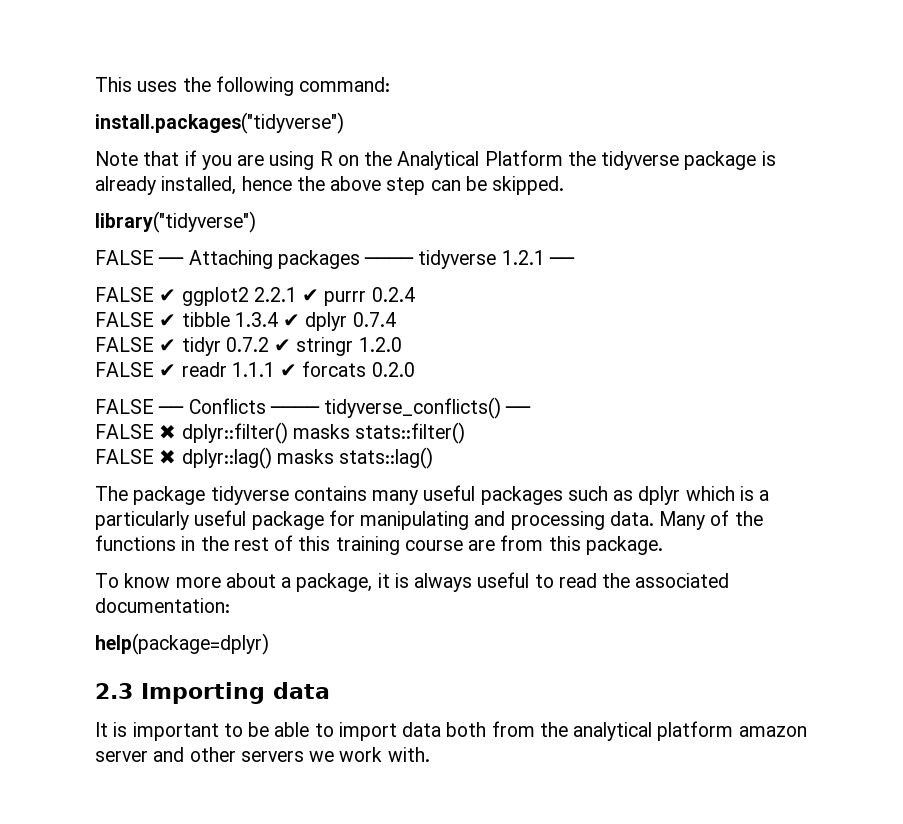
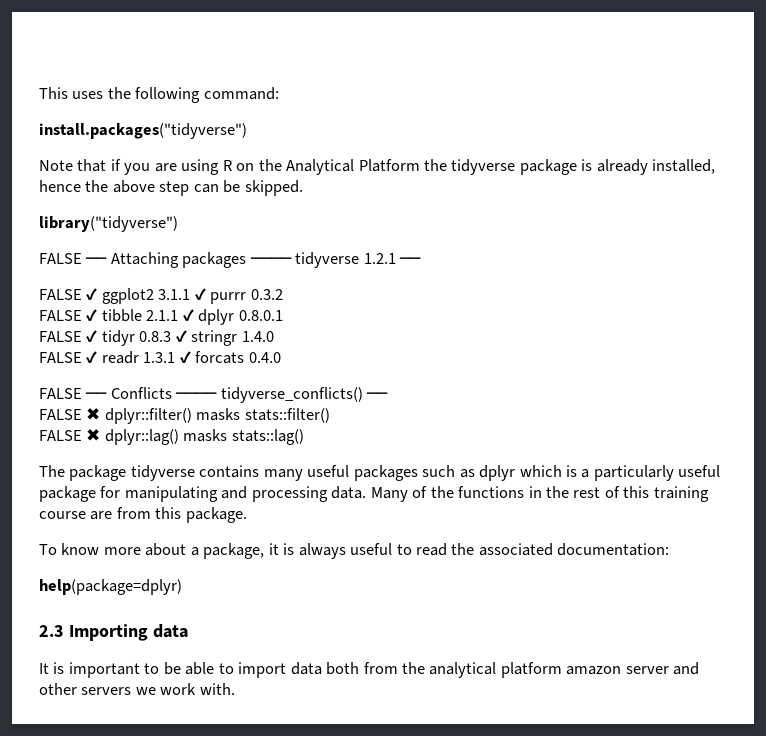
[253,287,297,302] 2.2.1 -> [158,289,191,300] 3.1.1
[371,287,415,302] 0.2.4 -> [250,289,283,300] 0.3.2
[234,312,278,327] 1.3.4 -> [146,310,179,321] 2.1.1
[352,312,396,327] 0.7.4 -> [238,310,283,321] 0.8.0.1
[225,337,269,352] 0.7.2 -> [139,331,172,342] 0.8.3
[358,337,402,352] 1.2.0 -> [241,331,274,342] 1.4.0
[231,362,275,377] 1.1.1 -> [143,352,176,363] 1.3.1
[371,362,415,377] 0.2.0 -> [248,352,281,363] 0.4.0

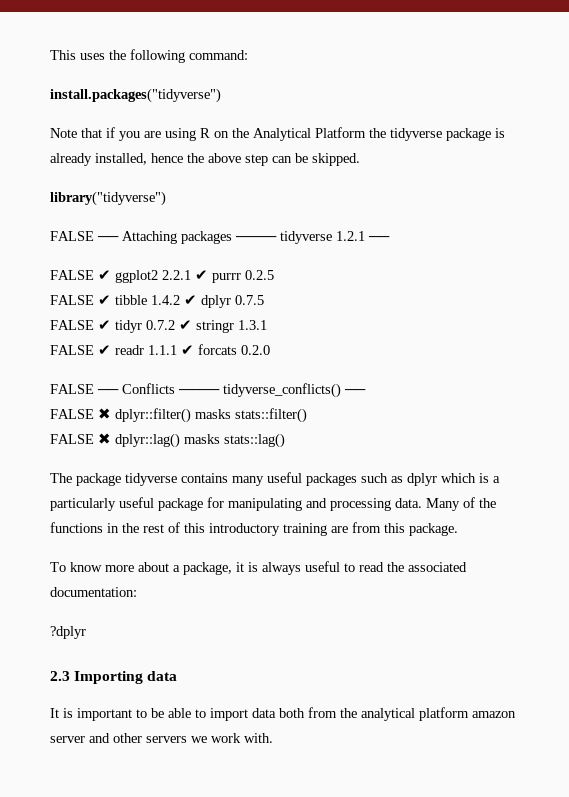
[158,289,191,300] 3.1.1 -> [162,270,191,280] 2.2.1
[250,289,283,300] 0.3.2 -> [245,270,274,280] 0.2.5
[146,310,179,321] 2.1.1 -> [151,295,180,305] 1.4.2
[238,310,283,321] 0.8.0.1 -> [235,295,264,305] 0.7.5
[139,331,172,342] 0.8.3 -> [146,320,175,330] 0.7.2
[241,331,274,342] 1.4.0 -> [238,320,267,330] 1.3.1
[143,352,176,363] 1.3.1 -> [148,345,177,355] 1.1.1
[248,352,281,363] 0.4.0 -> [241,345,270,355] 0.2.0
[653,486,709,502] [39,511,86,519] training course -> [209,523,327,536] introductory training
[39,579,182,595] help(package=dplyr) -> [50,626,86,639] ?dplyr

